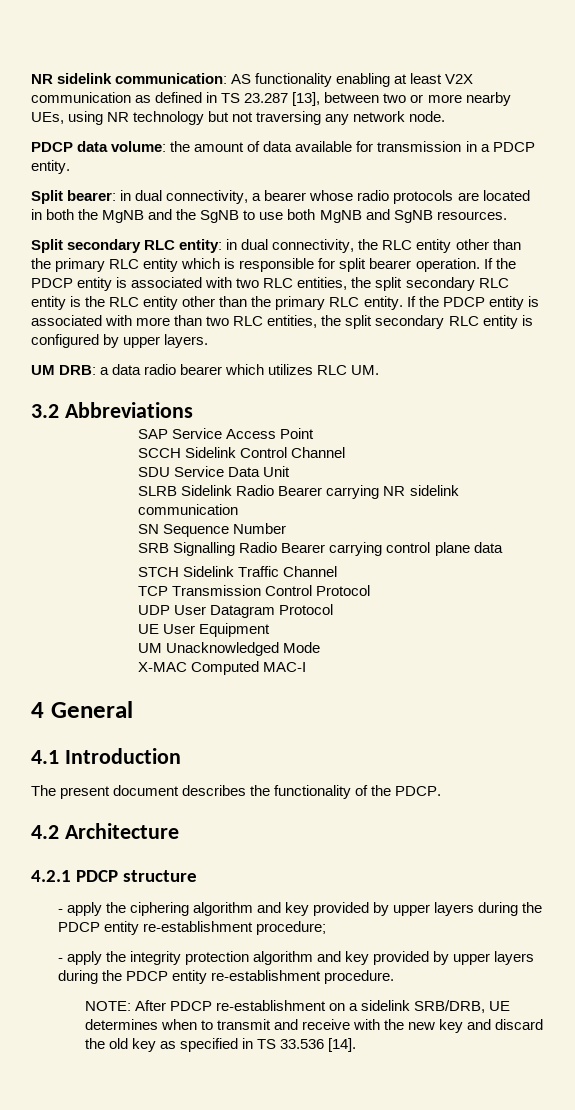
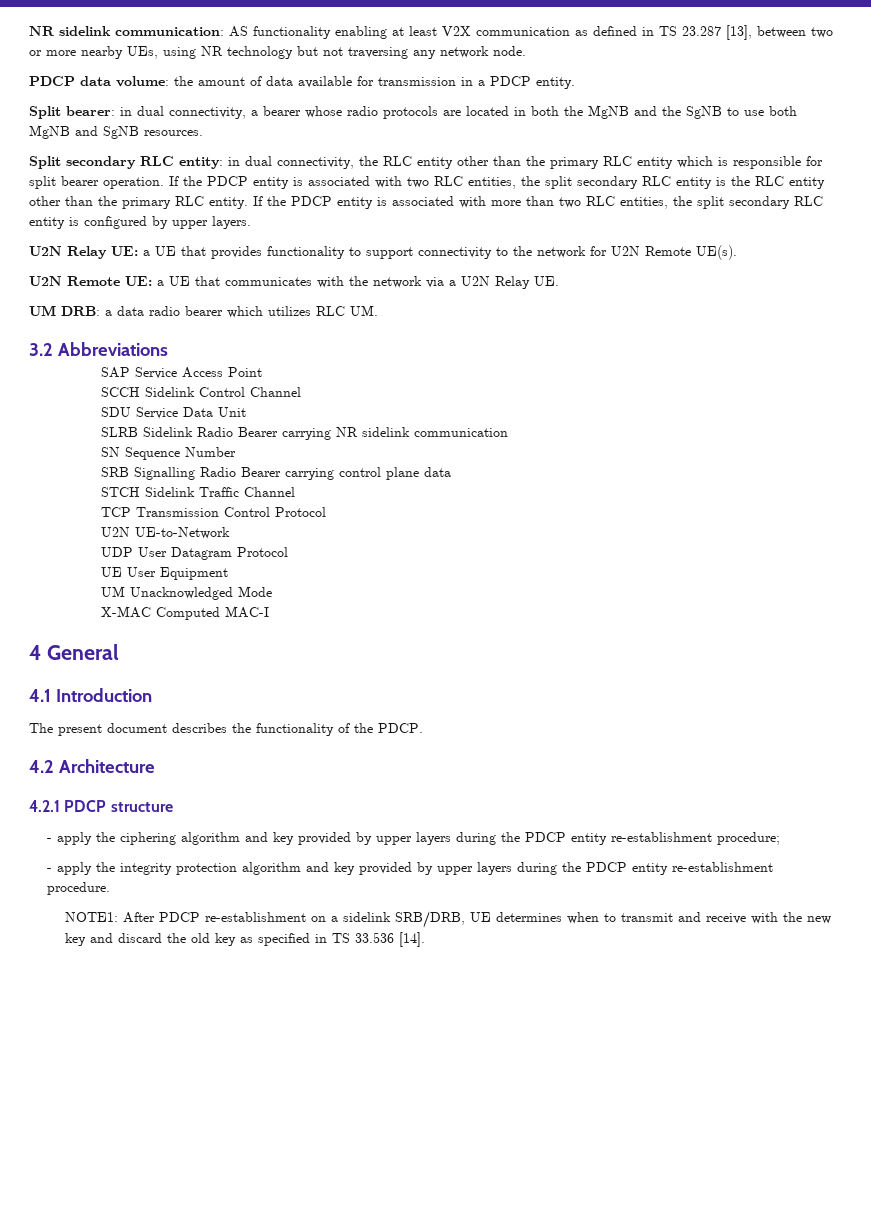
(209, 341) none -> [29,245,737,260] [29,276,559,289] // U2N Relay UE: a UE that provides functionality to support connectivity to the network for U2N Remote UE(s). // U2N Remote UE: a UE that communicates with the network via a U2N Relay UE.
(371, 590) none -> [100,527,230,539] // U2N UE-to-Network
[84,1001,131,1011] NOTE: -> [64,912,118,922] NOTE1:

